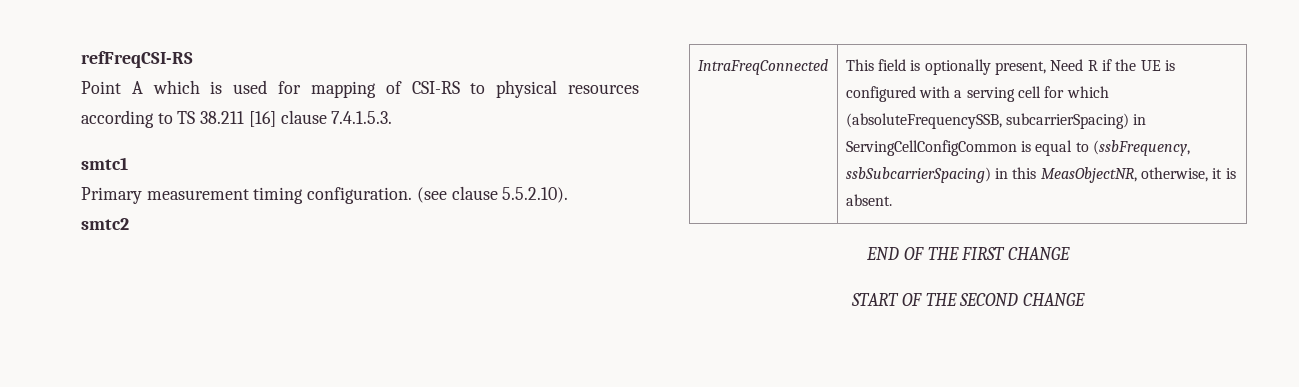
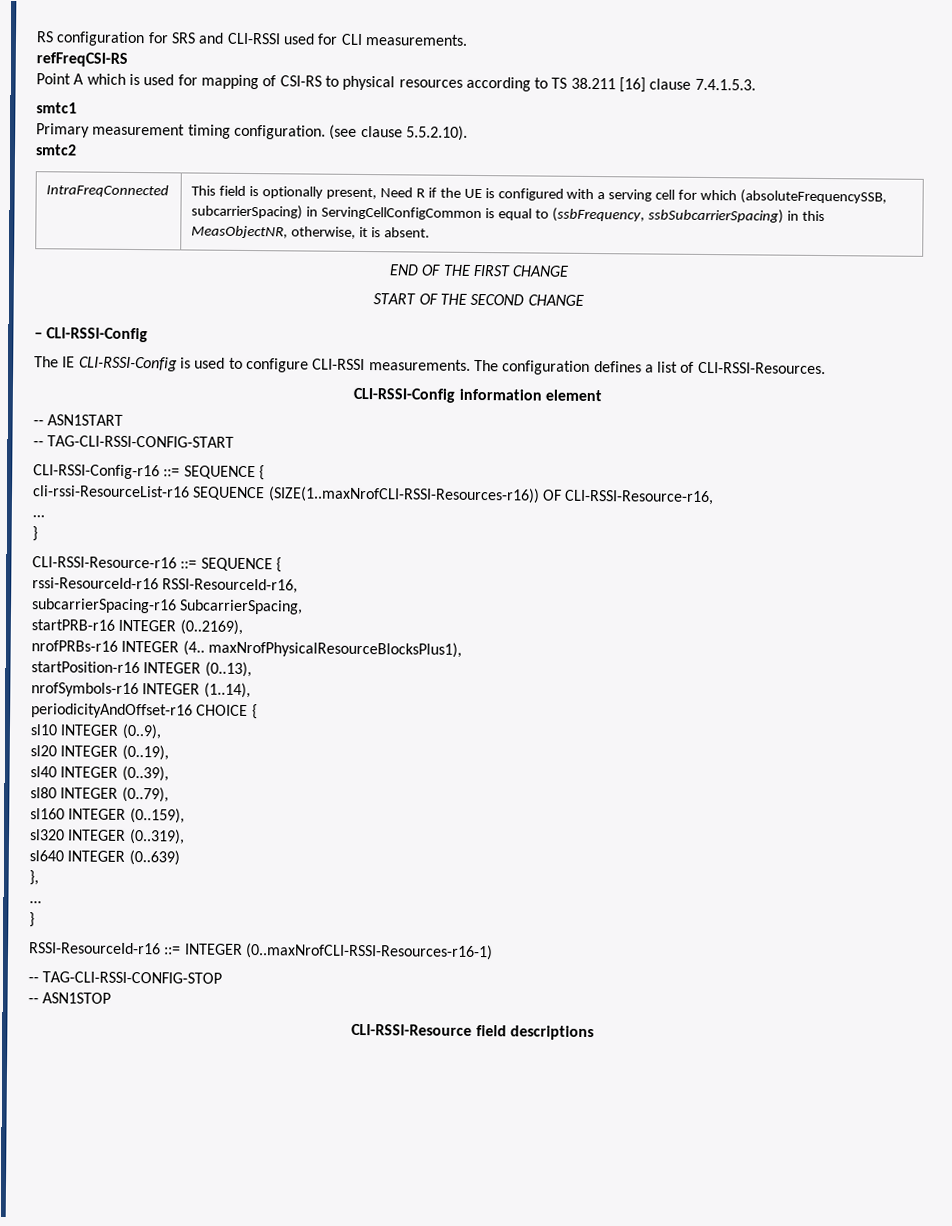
(81, 59) none -> [36,31,468,47] RS configuration for SRS and CLI-RSSI used for CLI measurements. //
(1085, 299) none -> [34,327,149,343] [34,356,826,375] [353,387,602,403] [33,414,124,426] [33,435,235,448] [33,464,265,481] [33,485,715,506] [32,515,45,518] [32,526,38,542] [32,556,282,573] [32,577,299,594] [31,598,304,615] [31,619,243,635] [31,640,462,658] [31,661,252,678] [31,682,251,699] [31,703,258,720] [30,723,162,740] [30,744,169,761] [30,765,169,782] [30,786,169,803] [30,807,185,824] [30,828,185,845] [29,849,180,866] [29,870,39,886] [29,901,42,904] [29,912,35,928] [29,942,493,961] [28,971,223,984] [28,992,112,1004] [351,1023,594,1041] // – CLI-RSSI-Config // The IE CLI-RSSI-Config is used to configure CLI-RSSI measurements. The configuration defines a list of CLI-RSSI-Resources. // CLI-RSSI-Config information element // -- ASN1START // -- TAG-CLI-RSSI-CONFIG-START // CLI-RSSI-Config-r16 ::= SEQUENCE { // cli-rssi-ResourceList-r16 SEQUENCE (SIZE(1..maxNrofCLI-RSSI-Resources-r16)) OF CLI-RSSI-Resource-r16, // ... // } // CLI-RSSI-Resource-r16 ::= SEQUENCE { // rssi-ResourceId-r16 RSSI-ResourceId-r16, // subcarrierSpacing-r16 SubcarrierSpacing, // startPRB-r16 INTEGER (0..2169), // nrofPRBs-r16 INTEGER (4.. maxNrofPhysicalResourceBlocksPlus1), // startPosition-r16 INTEGER (0..13), // nrofSymbols-r16 INTEGER (1..14), // periodicityAndOffset-r16 CHOICE { // sl10 INTEGER (0..9), // sl20 INTEGER (0..19), // sl40 INTEGER (0..39), // sl80 INTEGER (0..79), // sl160 INTEGER (0..159), // sl320 INTEGER (0..319), // sl640 INTEGER (0..639) // }, // ... // } // RSSI-ResourceId-r16 ::= INTEGER (0..maxNrofCLI-RSSI-Resources-r16-1) // -- TAG-CLI-RSSI-CONFIG-STOP // -- ASN1STOP // CLI-RSSI-Resource field descriptions

